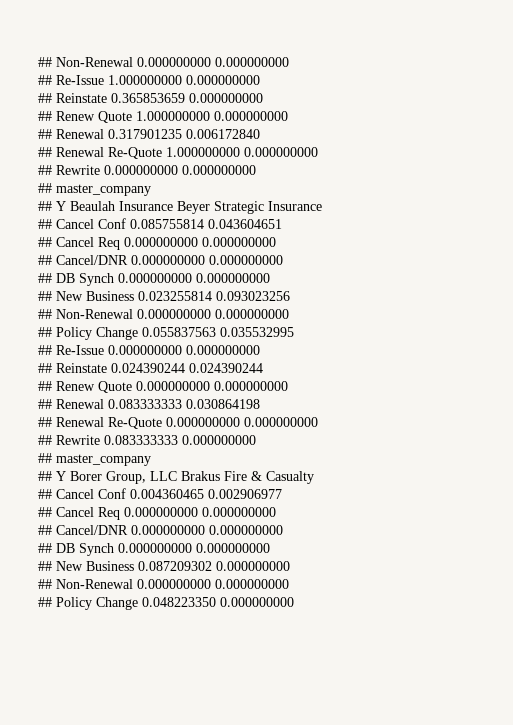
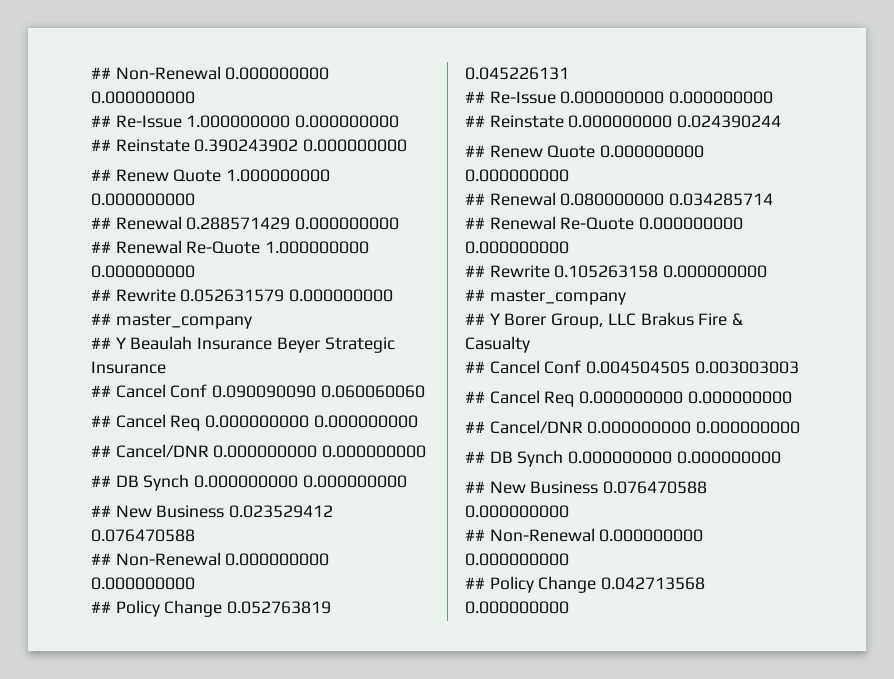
[111,93,185,103] 0.365853659 -> [194,139,299,152] 0.390243902
[108,129,260,139] 0.317901235 0.006172840 -> [186,217,400,230] 0.288571429 0.000000000
[104,165,178,175] 0.000000000 -> [180,289,285,302] 0.052631579
[130,219,282,229] 0.085755814 0.043604651 -> [212,385,425,398] 0.090090090 0.060060060
[138,291,290,301] [38,309,289,319] [38,327,294,340] 0.023255814 0.093023256 // ## Non-Renewal 0.000000000 0.000000000 // ## Policy Change 0.055837563 0.035532995 -> [229,505,334,518] [91,529,195,542] [91,552,330,566] [91,577,195,590] [91,600,332,617] [465,67,569,80] 0.023529412 0.076470588 // ## Non-Renewal 0.000000000 0.000000000 // ## Policy Change 0.052763819 0.045226131
[111,363,185,373] 0.024390244 -> [568,115,673,128] 0.000000000
[108,399,260,409] 0.083333333 0.030864198 -> [560,193,774,206] 0.080000000 0.034285714
[104,435,178,445] 0.083333333 -> [554,265,659,278] 0.105263158
[130,489,282,499] 0.004360465 0.002906977 -> [586,361,799,374] 0.004504505 0.003003003
[138,561,212,571] 0.087209302 -> [603,481,708,494] 0.076470588
[142,597,216,607] 0.048223350 -> [601,577,706,590] 0.042713568

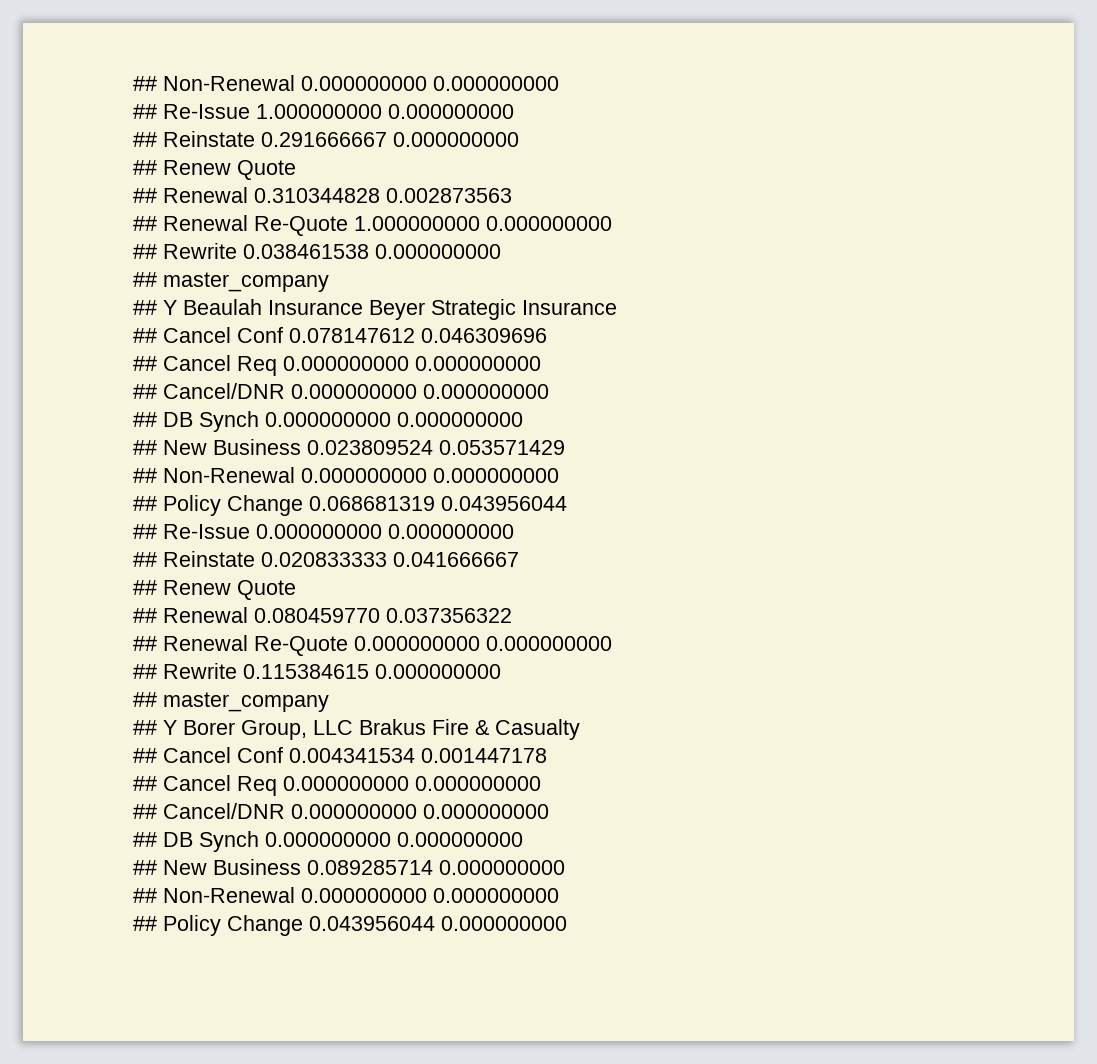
[194,139,299,152] 0.390243902 -> [261,132,387,147] 0.291666667
[226,169,331,182] [91,193,195,206] [91,216,400,230] 1.000000000 0.000000000 // ## Renewal 0.288571429 0.000000000 -> [133,187,512,203] // ## Renewal 0.310344828 0.002873563
[180,289,285,302] 0.052631579 -> [243,244,369,259] 0.038461538
[212,385,425,398] 0.090090090 0.060060060 -> [289,328,547,343] 0.078147612 0.046309696
[229,505,334,518] [91,529,195,542] [91,552,330,566] [91,577,195,590] [91,600,332,617] [465,67,569,80] 0.023529412 0.076470588 // ## Non-Renewal 0.000000000 0.000000000 // ## Policy Change 0.052763819 0.045226131 -> [307,440,565,455] [133,467,559,483] [133,495,567,516] 0.023809524 0.053571429 // ## Non-Renewal 0.000000000 0.000000000 // ## Policy Change 0.068681319 0.043956044
[568,115,782,128] [465,145,705,158] [465,169,569,182] [465,192,774,206] 0.000000000 0.024390244 // ## Renew Quote 0.000000000 0.000000000 // ## Renewal 0.080000000 0.034285714 -> [261,552,519,567] [133,580,296,600] [133,607,512,623] 0.020833333 0.041666667 // ## Renew Quote // ## Renewal 0.080459770 0.037356322
[554,265,659,278] 0.105263158 -> [243,664,369,679] 0.115384615
[586,361,799,374] 0.004504505 0.003003003 -> [289,748,547,763] 0.004341534 0.001447178
[603,481,708,494] 0.076470588 -> [307,860,433,875] 0.089285714
[601,577,706,590] 0.042713568 -> [309,916,435,931] 0.043956044

